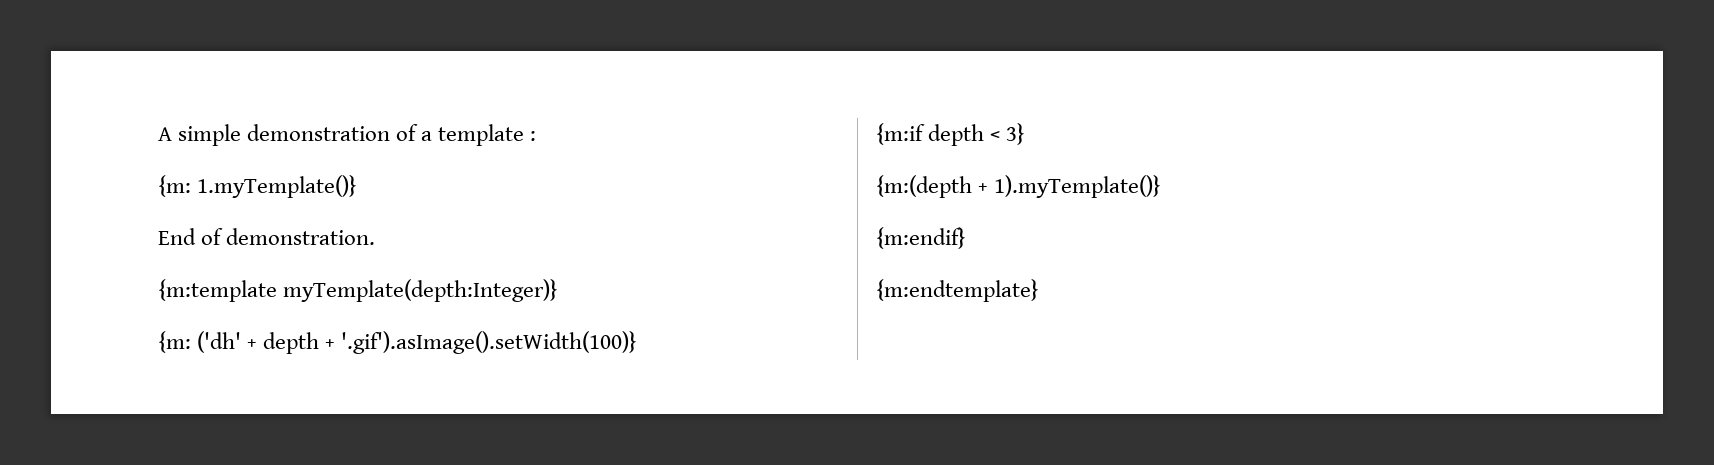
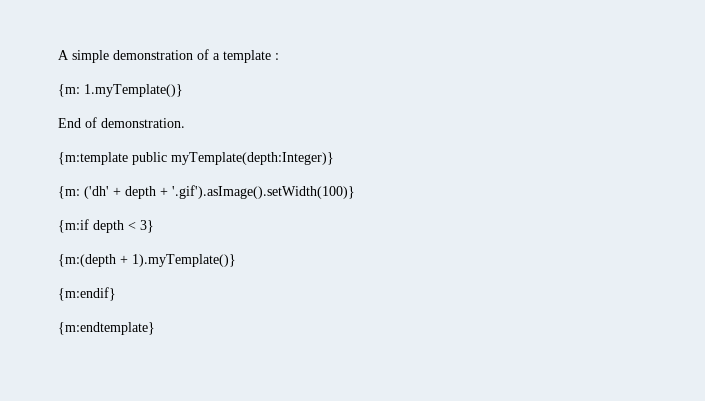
(277, 290) none -> [132,152,167,165] public

